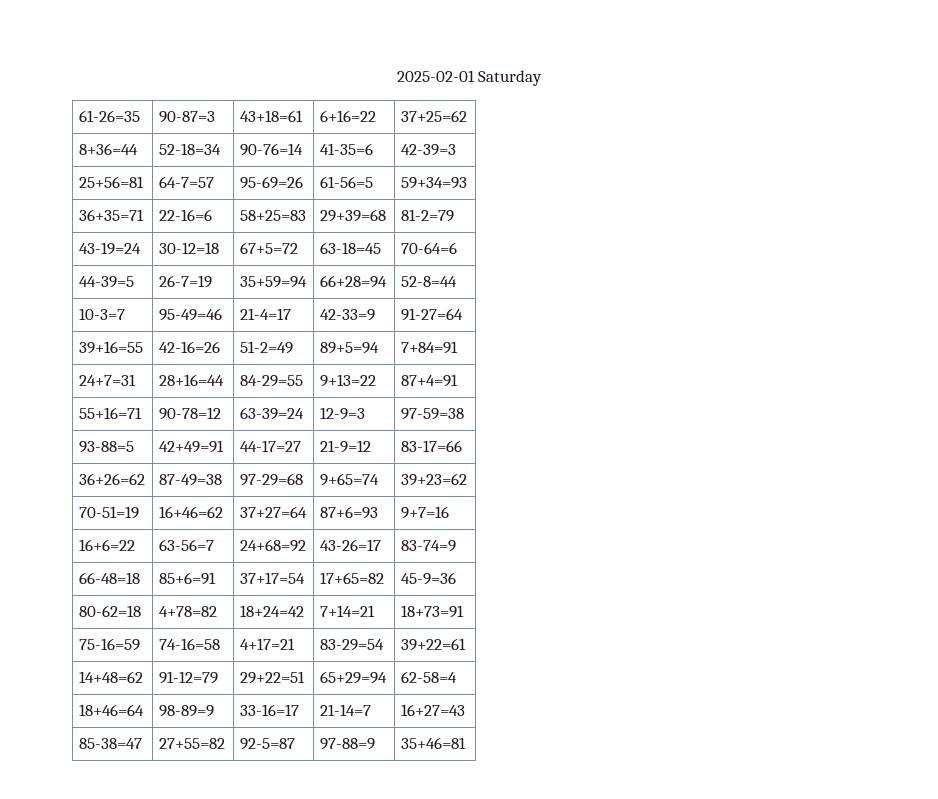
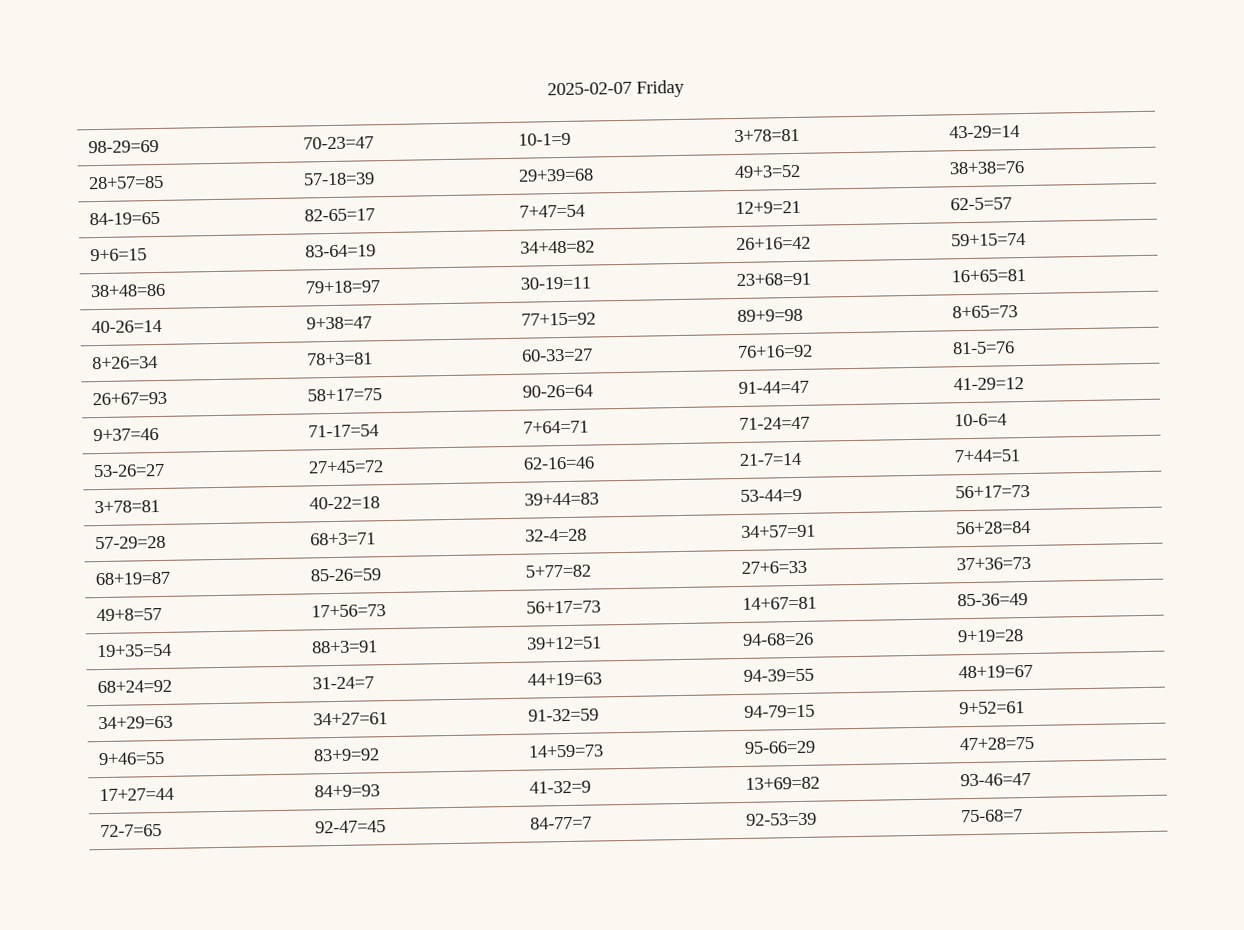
[396,70,543,86] [78,110,140,122] [158,111,215,123] [239,110,303,122] [319,110,376,122] [400,110,467,122] [78,143,138,155] [158,143,221,155] [239,143,303,156] [319,143,373,155] [400,144,456,156] [78,176,144,188] [158,176,214,188] [239,176,303,189] [319,176,373,188] [400,177,467,189] [78,209,144,221] [158,209,212,221] [239,210,306,221] [319,209,386,222] [400,209,454,222] [78,242,141,255] [158,242,219,254] [239,242,298,254] [319,242,381,254] [400,242,457,254] [78,276,134,288] [158,275,212,288] [239,276,307,288] [319,275,387,288] [400,276,457,287] [78,308,125,320] [158,308,222,321] [239,308,291,320] [319,309,375,321] [400,308,463,321] [78,341,143,354] [158,341,220,353] [239,341,293,354] [319,342,379,354] [400,341,458,354] [78,374,136,386] [158,374,224,386] [239,375,303,387] [319,374,376,387] [400,374,458,387] [78,407,142,419] [158,407,221,420] [239,407,304,420] [319,407,365,420] [400,408,464,420] [78,441,134,453] [158,440,224,453] [239,440,301,452] [319,440,371,453] [400,440,462,452] [78,473,145,485] [158,474,222,486] [239,473,303,486] [319,473,379,486] [400,473,467,486] [78,506,139,519] [158,506,223,518] [239,506,307,518] [319,506,378,519] [400,506,449,519] [78,539,135,551] [158,539,214,551] [239,539,306,552] [319,539,381,551] [400,540,456,552] [78,572,140,584] [158,572,216,585] [239,572,305,584] [319,572,384,584] [400,572,456,585] [78,605,141,617] [158,606,217,617] [239,605,304,617] [319,605,375,617] [400,605,464,618] [78,638,140,651] [158,638,220,650] [239,638,295,650] [319,639,384,651] [400,638,466,651] [78,671,143,683] [158,671,218,684] [239,671,305,684] [319,671,387,684] [400,671,457,683] [78,704,144,716] [158,705,214,717] [239,704,299,716] [319,704,371,716] [400,704,465,716] [78,738,142,749] [158,738,225,749] [239,738,295,750] [319,738,375,750] [400,737,466,749] 2025-02-01 Saturday // 61-26=35 | 90-87=3 | 43+18=61 | 6+16=22 | 37+25=62 // 8+36=44 | 52-18=34 | 90-76=14 | 41-35=6 | 42-39=3 // 25+56=81 | 64-7=57 | 95-69=26 | 61-56=5 | 59+34=93 // 36+35=71 | 22-16=6 | 58+25=83 | 29+39=68 | 81-2=79 // 43-19=24 | 30-12=18 | 67+5=72 | 63-18=45 | 70-64=6 // 44-39=5 | 26-7=19 | 35+59=94 | 66+28=94 | 52-8=44 // 10-3=7 | 95-49=46 | 21-4=17 | 42-33=9 | 91-27=64 // 39+16=55 | 42-16=26 | 51-2=49 | 89+5=94 | 7+84=91 // 24+7=31 | 28+16=44 | 84-29=55 | 9+13=22 | 87+4=91 // 55+16=71 | 90-78=12 | 63-39=24 | 12-9=3 | 97-59=38 // 93-88=5 | 42+49=91 | 44-17=27 | 21-9=12 | 83-17=66 // 36+26=62 | 87-49=38 | 97-29=68 | 9+65=74 | 39+23=62 // 70-51=19 | 16+46=62 | 37+27=64 | 87+6=93 | 9+7=16 // 16+6=22 | 63-56=7 | 24+68=92 | 43-26=17 | 83-74=9 // 66-48=18 | 85+6=91 | 37+17=54 | 17+65=82 | 45-9=36 // 80-62=18 | 4+78=82 | 18+24=42 | 7+14=21 | 18+73=91 // 75-16=59 | 74-16=58 | 4+17=21 | 83-29=54 | 39+22=61 // 14+48=62 | 91-12=79 | 29+22=51 | 65+29=94 | 62-58=4 // 18+46=64 | 98-89=9 | 33-16=17 | 21-14=7 | 16+27=43 // 85-38=47 | 27+55=82 | 92-5=87 | 97-88=9 | 35+46=81 -> [547,79,685,98] [88,139,160,154] [303,136,375,150] [518,132,572,146] [734,128,801,143] [949,125,1021,139] [88,175,165,190] [303,172,376,186] [518,168,595,182] [734,164,802,179] [949,160,1026,175] [89,211,161,226] [304,208,376,222] [519,204,586,218] [735,200,802,214] [950,197,1013,211] [90,248,148,262] [305,244,377,258] [520,240,596,254] [736,236,812,250] [951,232,1027,247] [90,283,167,298] [305,280,381,294] [520,276,592,290] [736,272,812,286] [951,268,1027,283] [91,319,163,334] [306,316,373,330] [521,312,597,326] [737,308,804,322] [952,305,1019,319] [92,355,159,370] [307,352,374,366] [521,348,594,362] [737,344,814,358] [952,341,1016,355] [92,391,168,406] [307,388,383,402] [522,384,594,398] [738,380,810,394] [953,377,1025,391] [93,427,160,442] [308,424,380,438] [523,420,590,434] [739,416,811,430] [954,413,1008,427] [93,463,166,478] [308,460,385,474] [523,456,596,470] [739,452,803,466] [954,449,1021,463] [94,499,161,514] [309,496,381,510] [524,492,600,506] [740,488,803,502] [955,484,1031,499] [95,535,167,550] [310,532,377,546] [525,528,588,542] [741,524,817,538] [956,520,1032,535] [95,571,171,586] [310,568,382,582] [525,564,592,578] [741,560,808,574] [956,556,1032,571] [96,607,163,622] [311,604,387,618] [526,600,602,614] [742,596,818,610] [957,592,1029,607] [97,643,173,658] [312,640,379,654] [526,636,603,650] [742,632,815,646] [957,629,1025,643] [97,679,173,694] [312,676,375,690] [527,672,603,686] [743,668,815,682] [958,664,1034,679] [98,715,174,730] [313,712,389,726] [528,708,600,722] [744,704,816,718] [959,701,1026,715] [98,751,166,766] [313,748,381,762] [528,744,605,758] [744,740,816,754] [959,736,1035,751] [99,787,175,802] [314,784,381,798] [529,780,592,794] [745,776,821,790] [960,772,1032,787] [100,823,163,838] [315,820,387,834] [530,816,593,830] [746,812,818,826] [961,809,1024,823] 2025-02-07 Friday // 98-29=69 | 70-23=47 | 10-1=9 | 3+78=81 | 43-29=14 // 28+57=85 | 57-18=39 | 29+39=68 | 49+3=52 | 38+38=76 // 84-19=65 | 82-65=17 | 7+47=54 | 12+9=21 | 62-5=57 // 9+6=15 | 83-64=19 | 34+48=82 | 26+16=42 | 59+15=74 // 38+48=86 | 79+18=97 | 30-19=11 | 23+68=91 | 16+65=81 // 40-26=14 | 9+38=47 | 77+15=92 | 89+9=98 | 8+65=73 // 8+26=34 | 78+3=81 | 60-33=27 | 76+16=92 | 81-5=76 // 26+67=93 | 58+17=75 | 90-26=64 | 91-44=47 | 41-29=12 // 9+37=46 | 71-17=54 | 7+64=71 | 71-24=47 | 10-6=4 // 53-26=27 | 27+45=72 | 62-16=46 | 21-7=14 | 7+44=51 // 3+78=81 | 40-22=18 | 39+44=83 | 53-44=9 | 56+17=73 // 57-29=28 | 68+3=71 | 32-4=28 | 34+57=91 | 56+28=84 // 68+19=87 | 85-26=59 | 5+77=82 | 27+6=33 | 37+36=73 // 49+8=57 | 17+56=73 | 56+17=73 | 14+67=81 | 85-36=49 // 19+35=54 | 88+3=91 | 39+12=51 | 94-68=26 | 9+19=28 // 68+24=92 | 31-24=7 | 44+19=63 | 94-39=55 | 48+19=67 // 34+29=63 | 34+27=61 | 91-32=59 | 94-79=15 | 9+52=61 // 9+46=55 | 83+9=92 | 14+59=73 | 95-66=29 | 47+28=75 // 17+27=44 | 84+9=93 | 41-32=9 | 13+69=82 | 93-46=47 // 72-7=65 | 92-47=45 | 84-77=7 | 92-53=39 | 75-68=7

